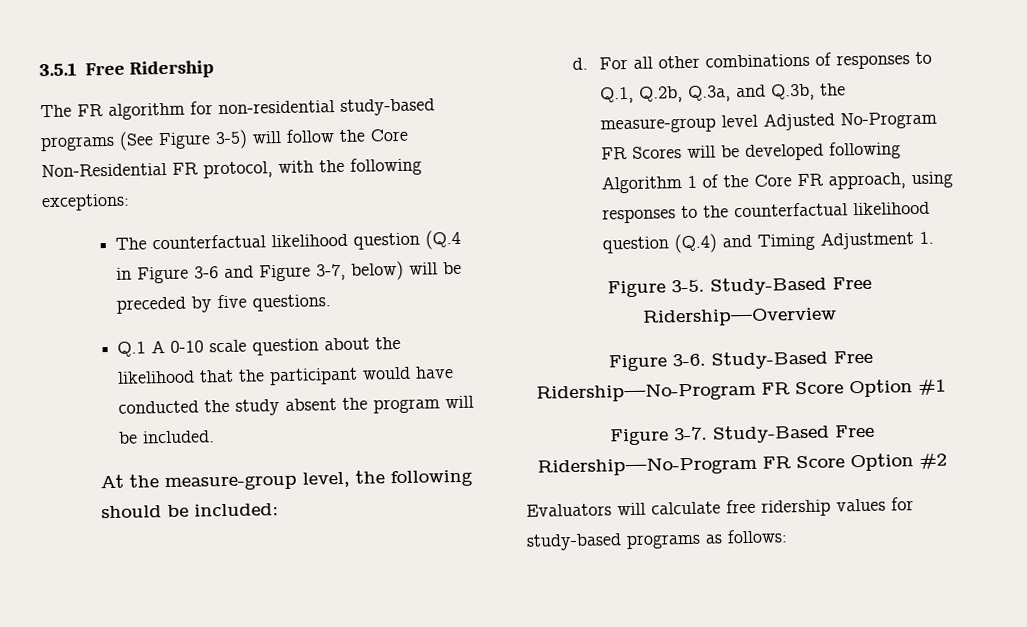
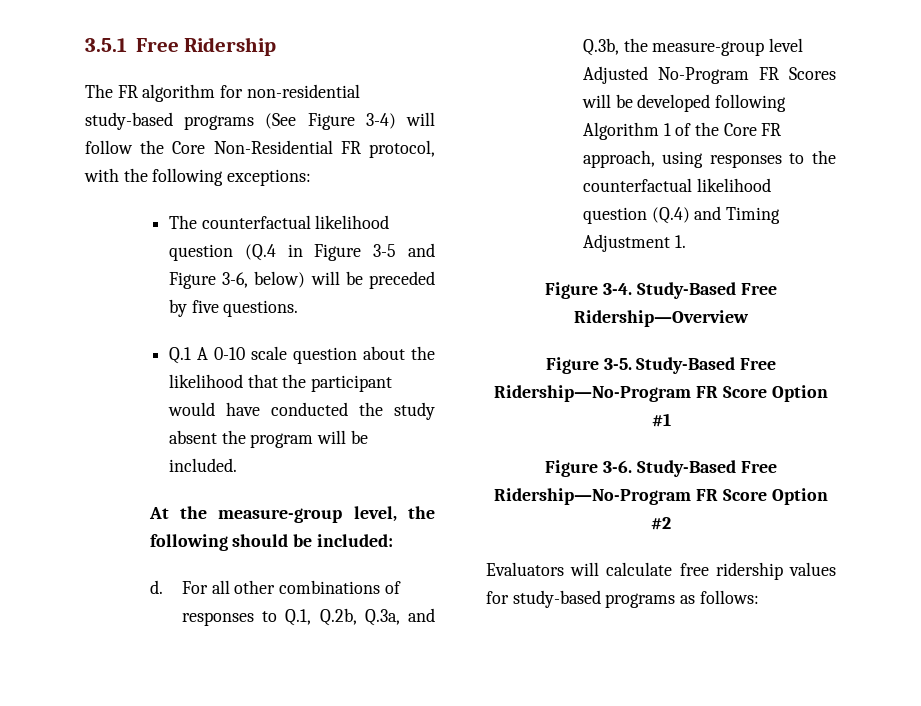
[215,129,248,150] 3-5) -> [365,113,396,129] 3-4)
[194,266,220,279] 3-6 -> [373,244,397,257] 3-5
[316,263,347,281] 3-7, -> [222,272,249,288] 3-6,
[670,279,705,293] 3-5. -> [603,283,633,295] 3-4.
[671,353,706,367] 3-6. -> [603,358,632,370] 3-5.
[672,426,708,441] 3-7. -> [603,460,633,473] 3-6.

